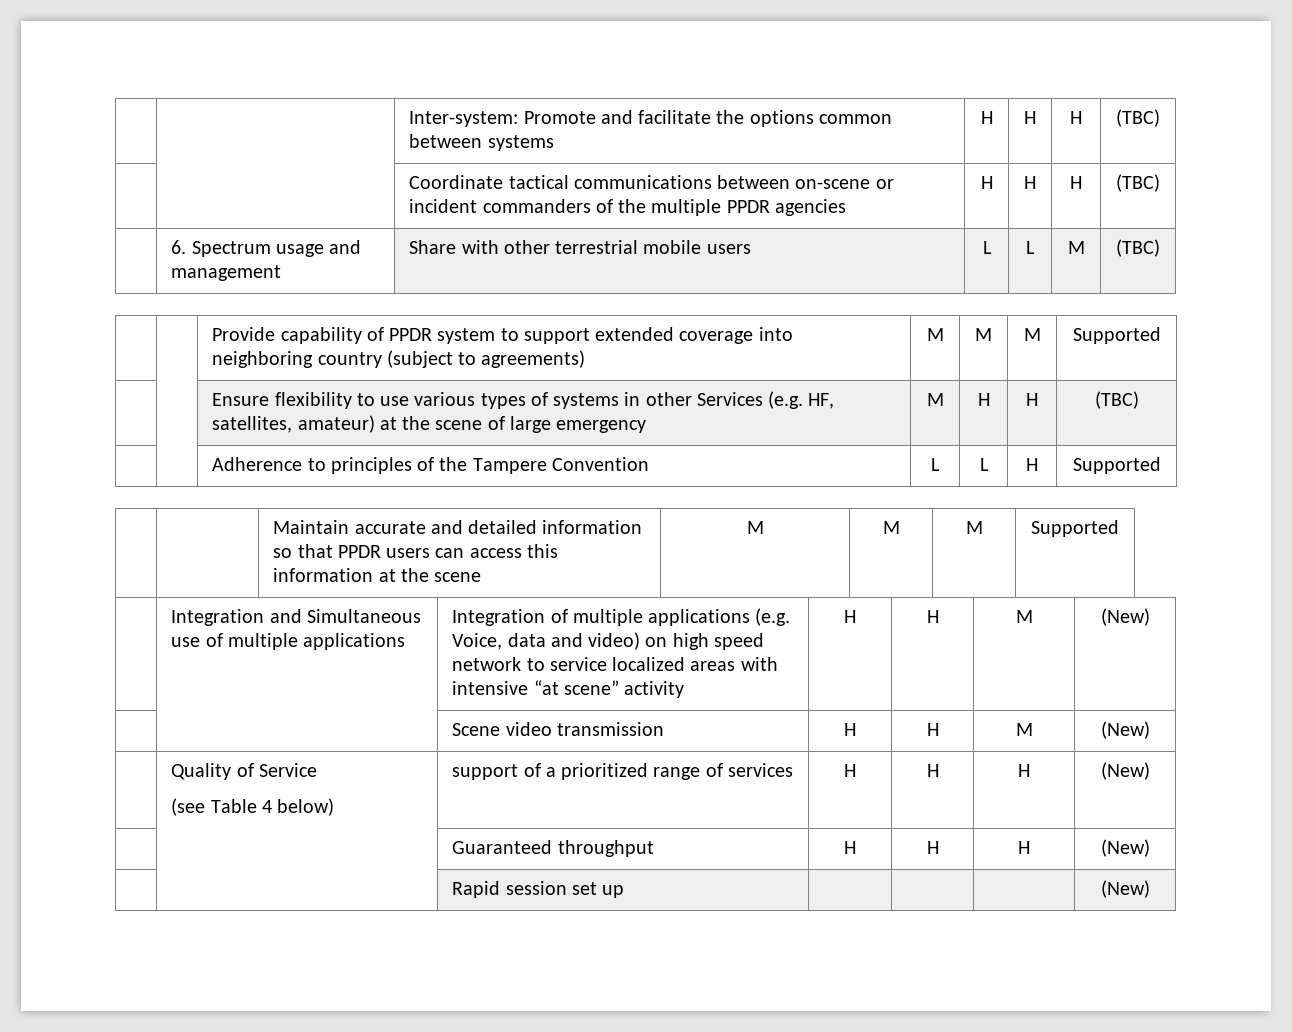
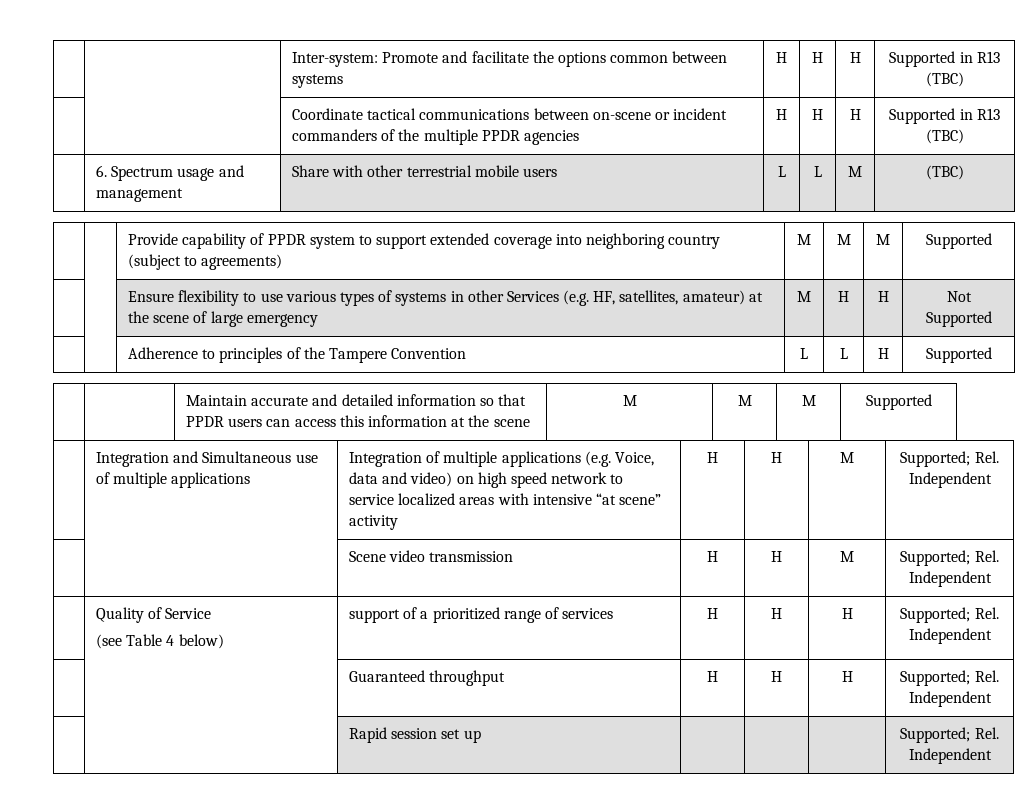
(1082, 117) none -> [889,51,1000,67] Supported in R13
(1082, 182) none -> [889,108,1000,124] Supported in R13
[1094,391,1139,409] (TBC) -> [946,291,972,302] [925,311,992,327] Not Supported
[1100,608,1150,626] (New) -> [900,451,999,467] [908,472,992,488] Supported; Rel. Independent
[1100,721,1150,739] (New) -> [900,550,999,566] [908,571,992,587] Supported; Rel. Independent
[1100,762,1150,780] (New) -> [900,607,999,623] [908,628,992,644] Supported; Rel. Independent
[1100,839,1150,857] (New) -> [900,670,999,686] [908,691,992,707] Supported; Rel. Independent
[1100,880,1150,898] (New) -> [900,727,999,743] [908,748,992,764] Supported; Rel. Independent

